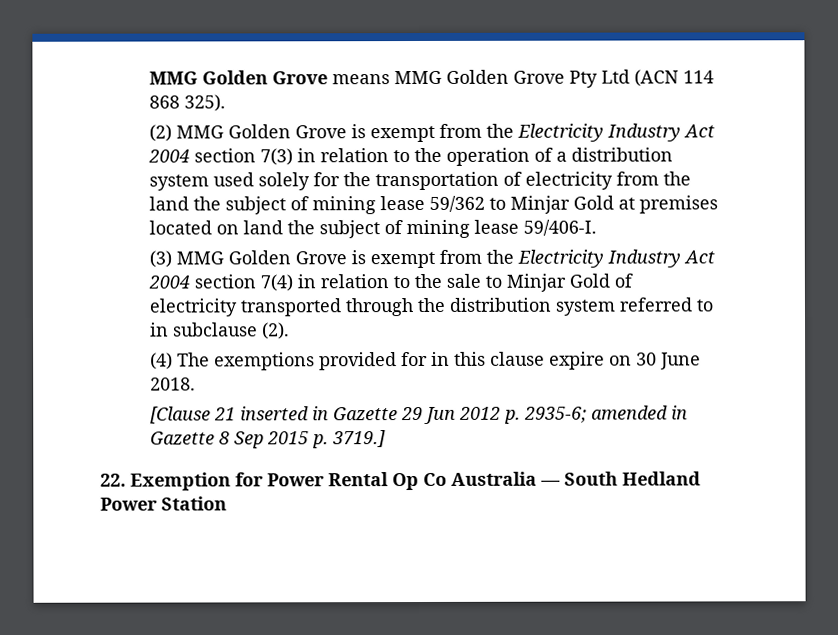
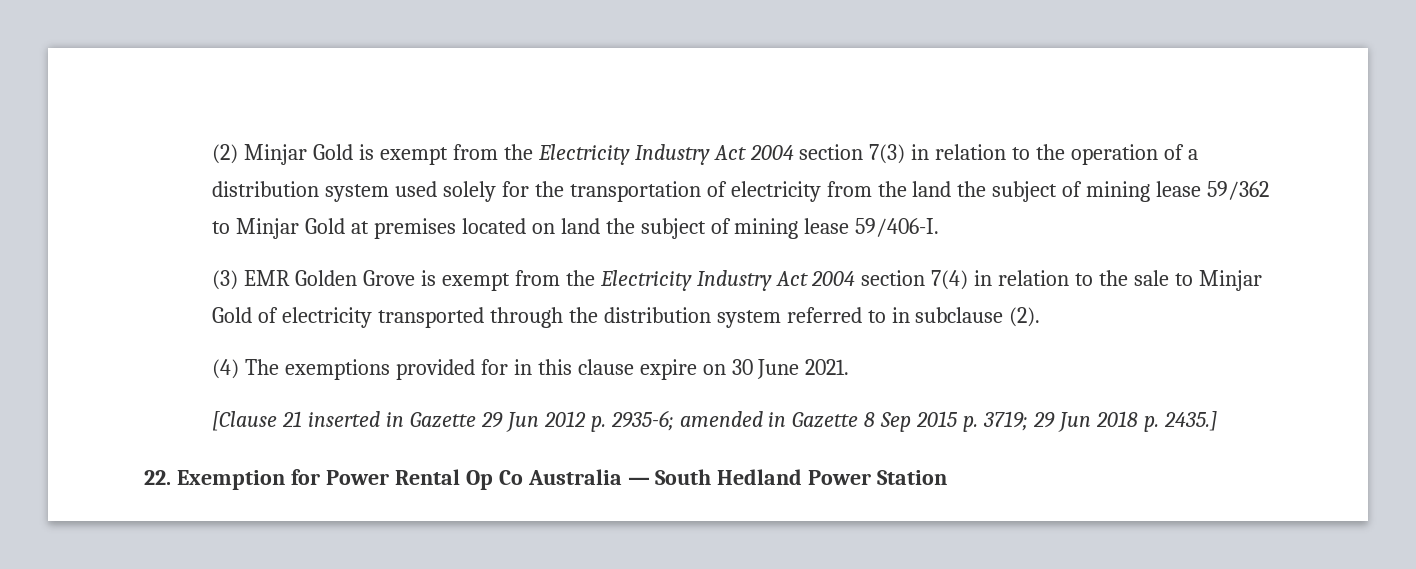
[148,69,714,88] [148,94,226,112] [148,124,347,142] MMG Golden Grove means MMG Golden Grove Pty Ltd (ACN 114 868 325). // (2) MMG Golden Grove -> [212,144,354,165] (2) Minjar Gold
[175,251,224,265] MMG -> [244,270,291,286] EMR
[149,377,196,391] 2018. -> [805,359,850,375] 2021.
[331,430,386,448] 3719.] -> [983,411,1217,432] 3719; 29 Jun 2018 p. 2435.]

